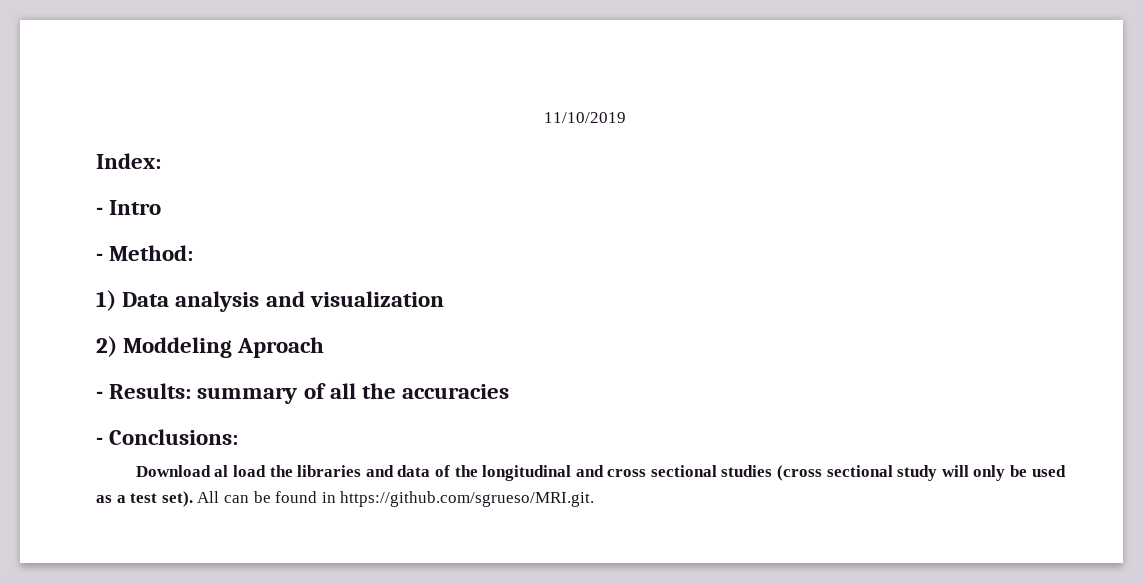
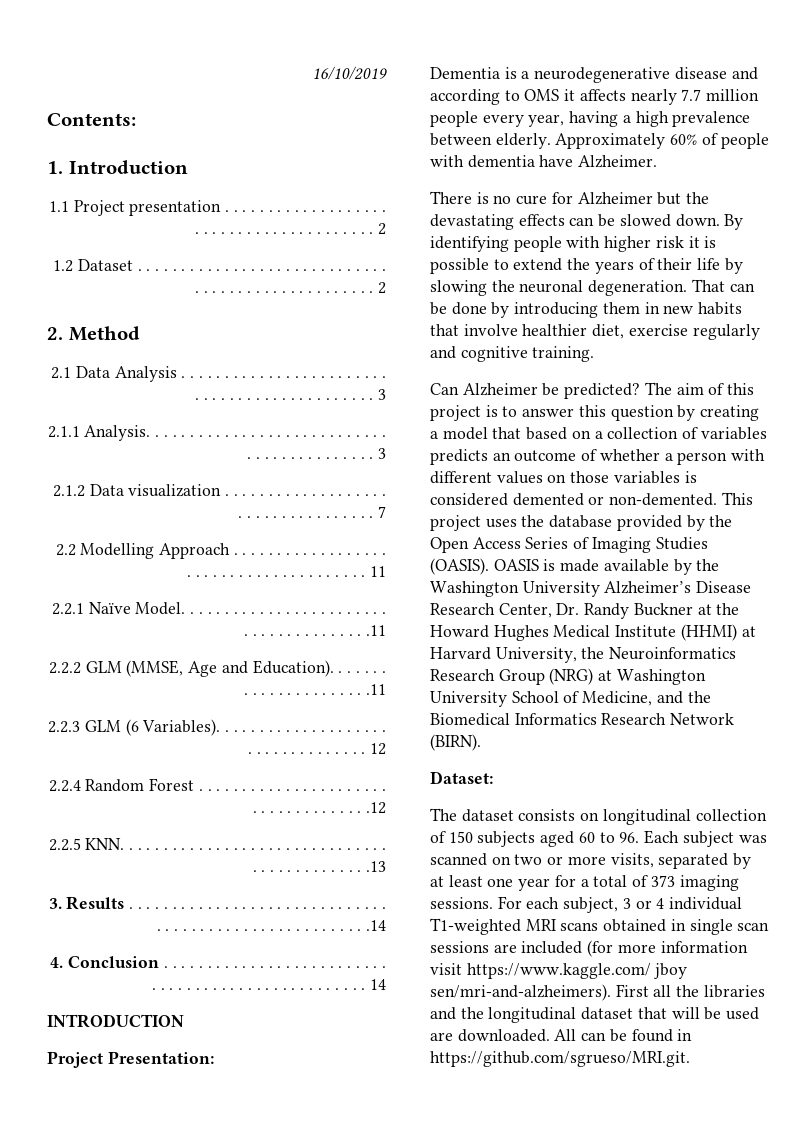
[543,112,626,123] [96,153,161,169] [96,200,162,215] [96,245,194,261] [96,290,444,312] [96,336,325,358] [96,383,510,404] [96,429,239,445] [135,465,1066,481] [96,491,193,507] 11/10/2019 // Index: // - Intro // - Method: // 1) Data analysis and visualization // 2) Moddeling Aproach // - Results: summary of all the accuracies // - Conclusions: // Download al load the libraries and data of the longitudinal and cross sectional studies (cross sectional study will only be used as a test set). -> [312,66,388,80] [47,113,136,126] [47,160,188,174] [48,200,387,216] [194,223,387,235] [53,259,387,272] [194,282,387,294] [47,326,140,341] [51,366,387,382] [194,389,387,400] [47,425,387,441] [247,448,387,459] [52,484,387,497] [238,506,387,518] [55,543,387,559] [186,566,387,577] [51,602,387,615] [243,625,387,636] [49,660,387,677] [243,684,387,695] [48,719,387,736] [247,743,387,755] [48,778,387,792] [252,802,387,814] [48,838,387,851] [252,861,387,872] [48,896,387,910] [156,920,387,931] [50,956,387,968] [151,979,387,990] [47,1014,184,1028] [47,1051,214,1068] [430,67,758,83] [430,89,760,105] [430,111,751,127] [430,133,769,149] [430,155,658,168] [430,191,710,205] [430,214,744,230] [430,236,717,252] [430,258,743,274] [430,279,755,296] [430,302,743,318] [430,324,760,340] [430,346,595,362] [430,382,755,399] [430,405,760,421] [430,427,767,440] [430,449,766,465] [430,471,697,484] [430,492,753,506] [430,515,733,531] [430,537,708,553] [430,558,720,575] [430,581,752,597] [430,603,740,619] [430,624,756,641] [430,647,737,663] [430,668,706,685] [430,691,711,707] [430,713,735,726] [430,734,481,751] [430,771,493,784] [430,808,767,825] [430,830,767,847] [430,853,752,869] [430,875,739,891] [430,896,743,913] [430,918,770,935] [430,940,748,957] [430,963,688,979] [430,984,765,1001] [430,1007,760,1023] [430,1029,550,1042] 16/10/2019 // Contents: // 1. Introduction // 1.1 Project presentation . . . . . . . . . . . . . . . . . . . . . . . . . . . . . . . . . . . . . . . . 2 // 1.2 Dataset . . . . . . . . . . . . . . . . . . . . . . . . . . . . . . . . . . . . . . . . . . . . . . . . . . 2 // 2. Method // 2.1 Data Analysis . . . . . . . . . . . . . . . . . . . . . . . . . . . . . . . . . . . . . . . . . . . . . 3 // 2.1.1 Analysis. . . . . . . . . . . . . . . . . . . . . . . . . . . . . . . . . . . . . . . . . . . 3 // 2.1.2 Data visualization . . . . . . . . . . . . . . . . . . . . . . . . . . . . . . . . . . . 7 // 2.2 Modelling Approach . . . . . . . . . . . . . . . . . . . . . . . . . . . . . . . . . . . . . . . 11 // 2.2.1 Naïve Model. . . . . . . . . . . . . . . . . . . . . . . . . . . . . . . . . . . . . . .11 // 2.2.2 GLM (MMSE, Age and Education). . . . . . . . . . . . . . . . . . . . . .11 // 2.2.3 GLM (6 Variables). . . . . . . . . . . . . . . . . . . . . . . . . . . . . . . . . . 12 // 2.2.4 Random Forest . . . . . . . . . . . . . . . . . . . . . . . . . . . . . . . . . . . .12 // 2.2.5 KNN. . . . . . . . . . . . . . . . . . . . . . . . . . . . . . . . . . . . . . . . . . . . .13 // 3. Results . . . . . . . . . . . . . . . . . . . . . . . . . . . . . . . . . . . . . . . . . . . . . . . . . . . . . . .14 // 4. Conclusion . . . . . . . . . . . . . . . . . . . . . . . . . . . . . . . . . . . . . . . . . . . . . . . . . . . 14 // INTRODUCTION // Project Presentation: // Dementia is a neurodegenerative disease and according to OMS it affects nearly 7.7 million people every year, having a high prevalence between elderly. Approximately 60% of people with dementia have Alzheimer. // There is no cure for Alzheimer but the devastating effects can be slowed down. By identifying people with higher risk it is possible to extend the years of their life by slowing the neuronal degeneration. That can be done by introducing them in new habits that involve healthier diet, exercise regularly and cognitive training. // Can Alzheimer be predicted? The aim of this project is to answer this question by creating a model that based on a collection of variables predicts an outcome of whether a person with different values on those variables is considered demented or non-demented. This project uses the database provided by the Open Access Series of Imaging Studies (OASIS). OASIS is made available by the Washington University Alzheimer’s Disease Research Center, Dr. Randy Buckner at the Howard Hughes Medical Institute (HHMI) at Harvard University, the Neuroinformatics Research Group (NRG) at Washington University School of Medicine, and the Biomedical Informatics Research Network (BIRN). // Dataset: // The dataset consists on longitudinal collection of 150 subjects aged 60 to 96. Each subject was scanned on two or more visits, separated by at least one year for a total of 373 imaging sessions. For each subject, 3 or 4 individual T1-weighted MRI scans obtained in single scan sessions are included (for more information visit https://www.kaggle.com/ jboy sen/mri-and-alzheimers). First all the libraries and the longitudinal dataset that will be used are downloaded.

